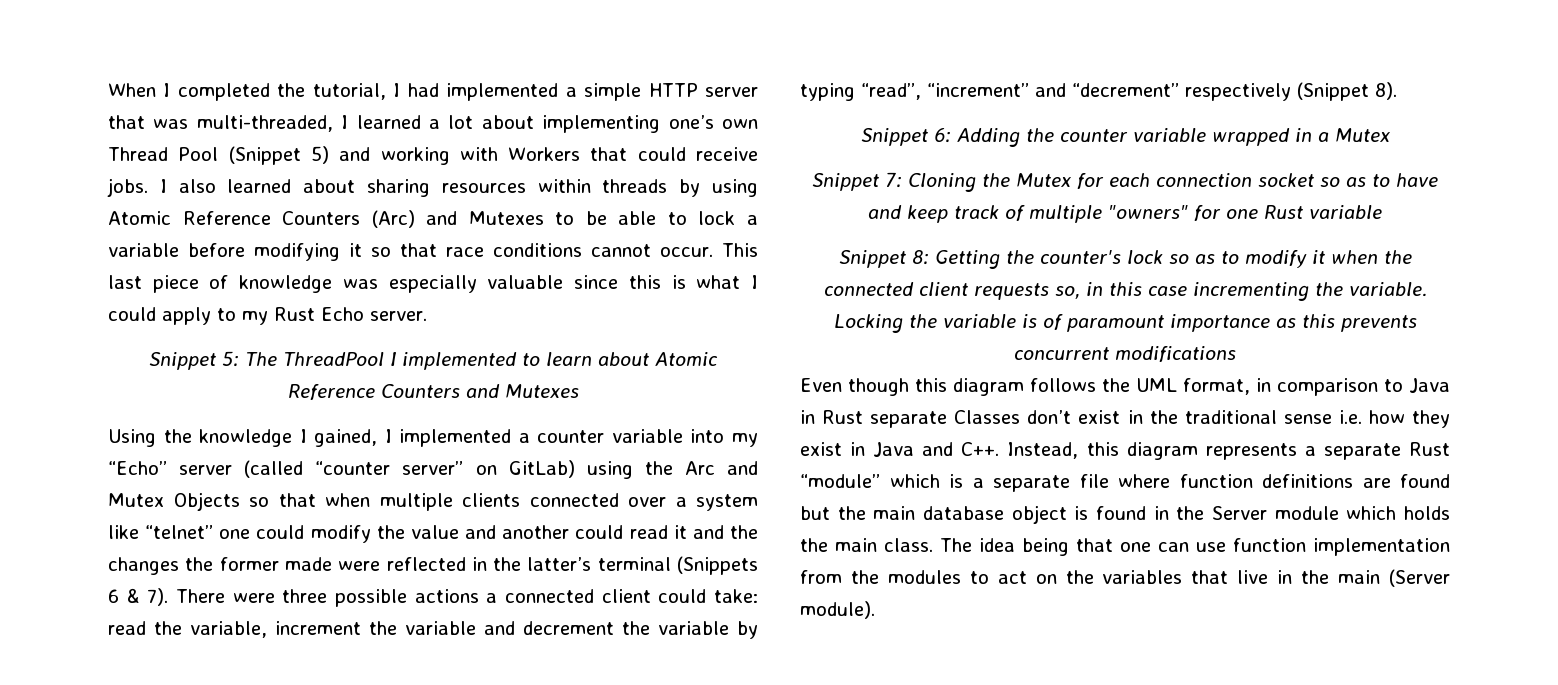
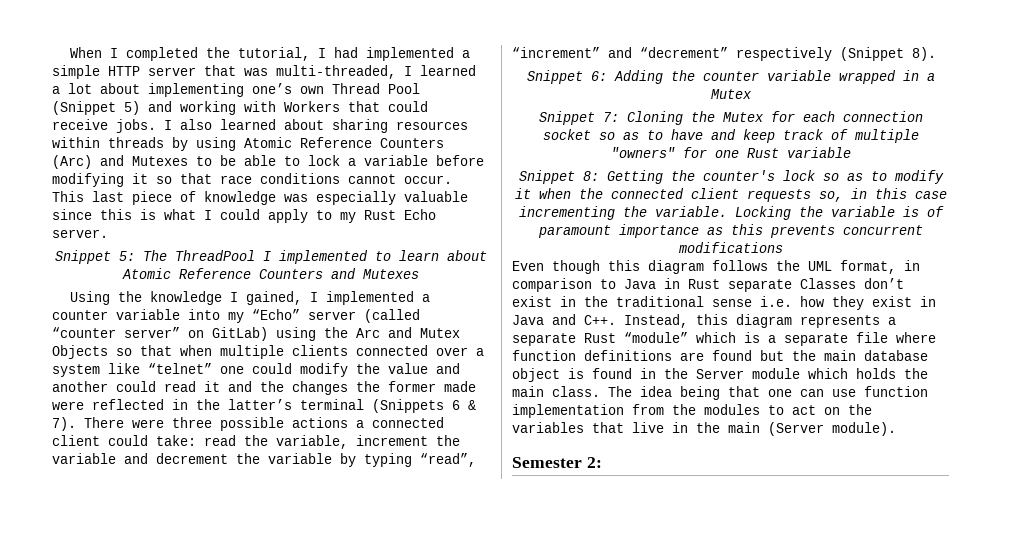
(875, 610) none -> [512,457,602,468] // Semester 2:

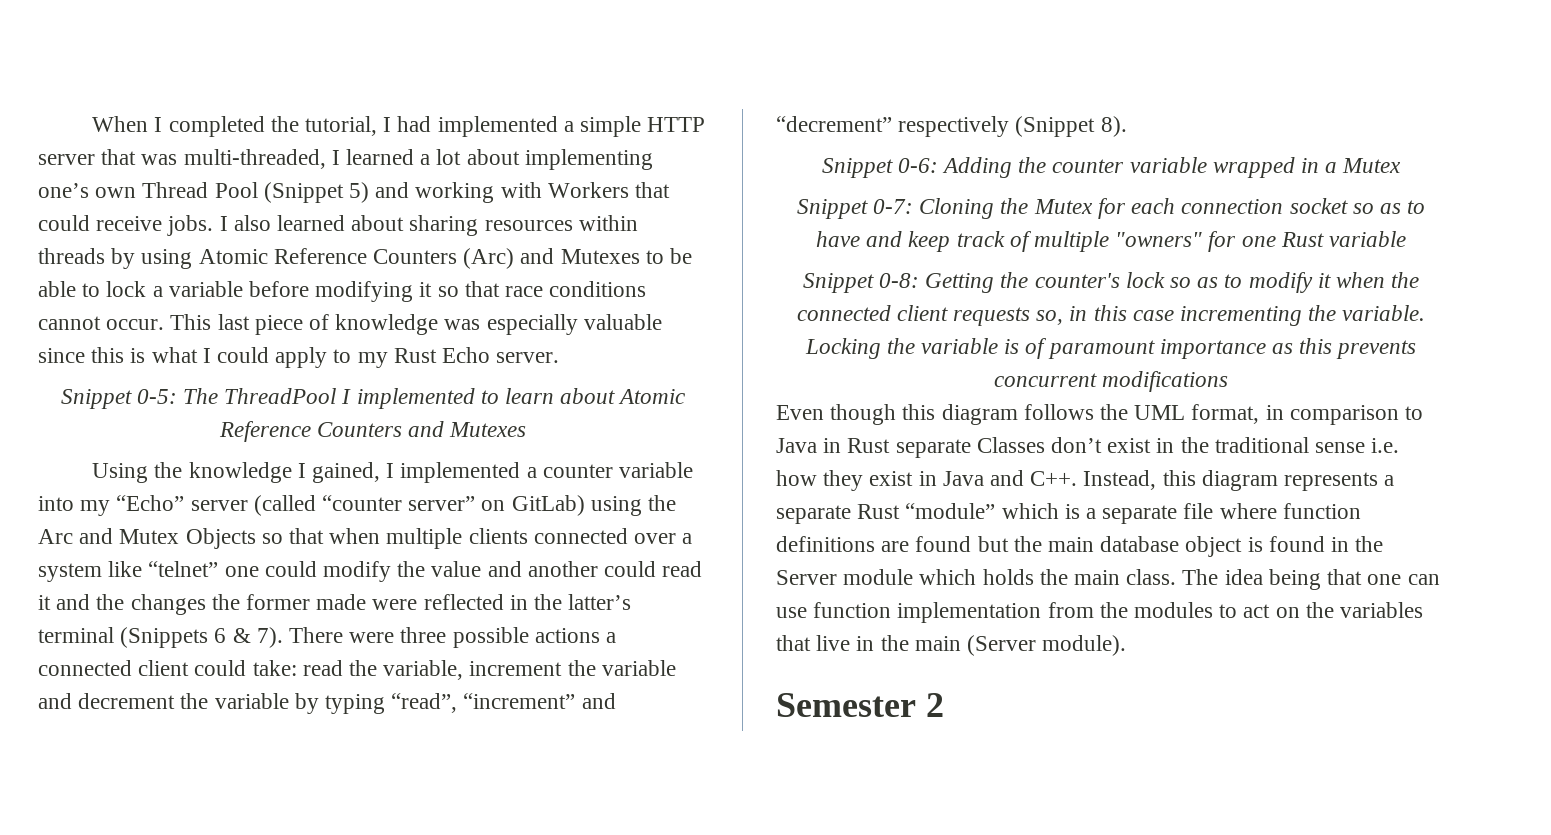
[118,251,135,261] 5: -> [136,389,177,404] 0-5:
[590,71,607,81] 6: -> [897,158,938,173] 0-6:
[602,112,619,122] 7: -> [873,199,914,214] 0-7:
[582,171,599,181] 8: -> [878,273,919,288] 0-8:
[586,457,602,468] 2: -> [925,693,944,717] 2

